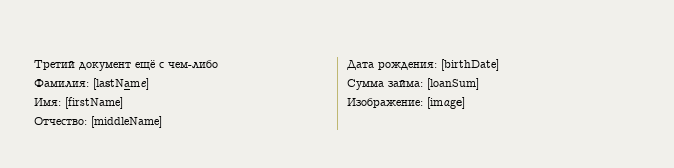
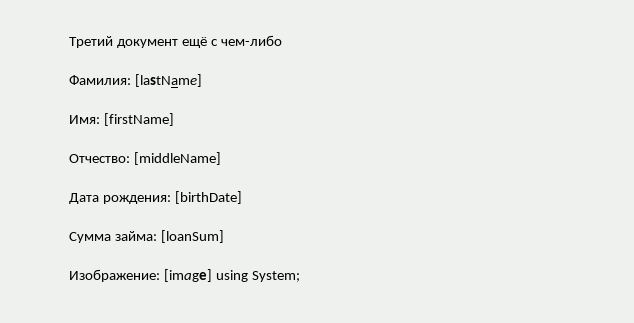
(465, 103) none -> [215,270,300,282] using System;

